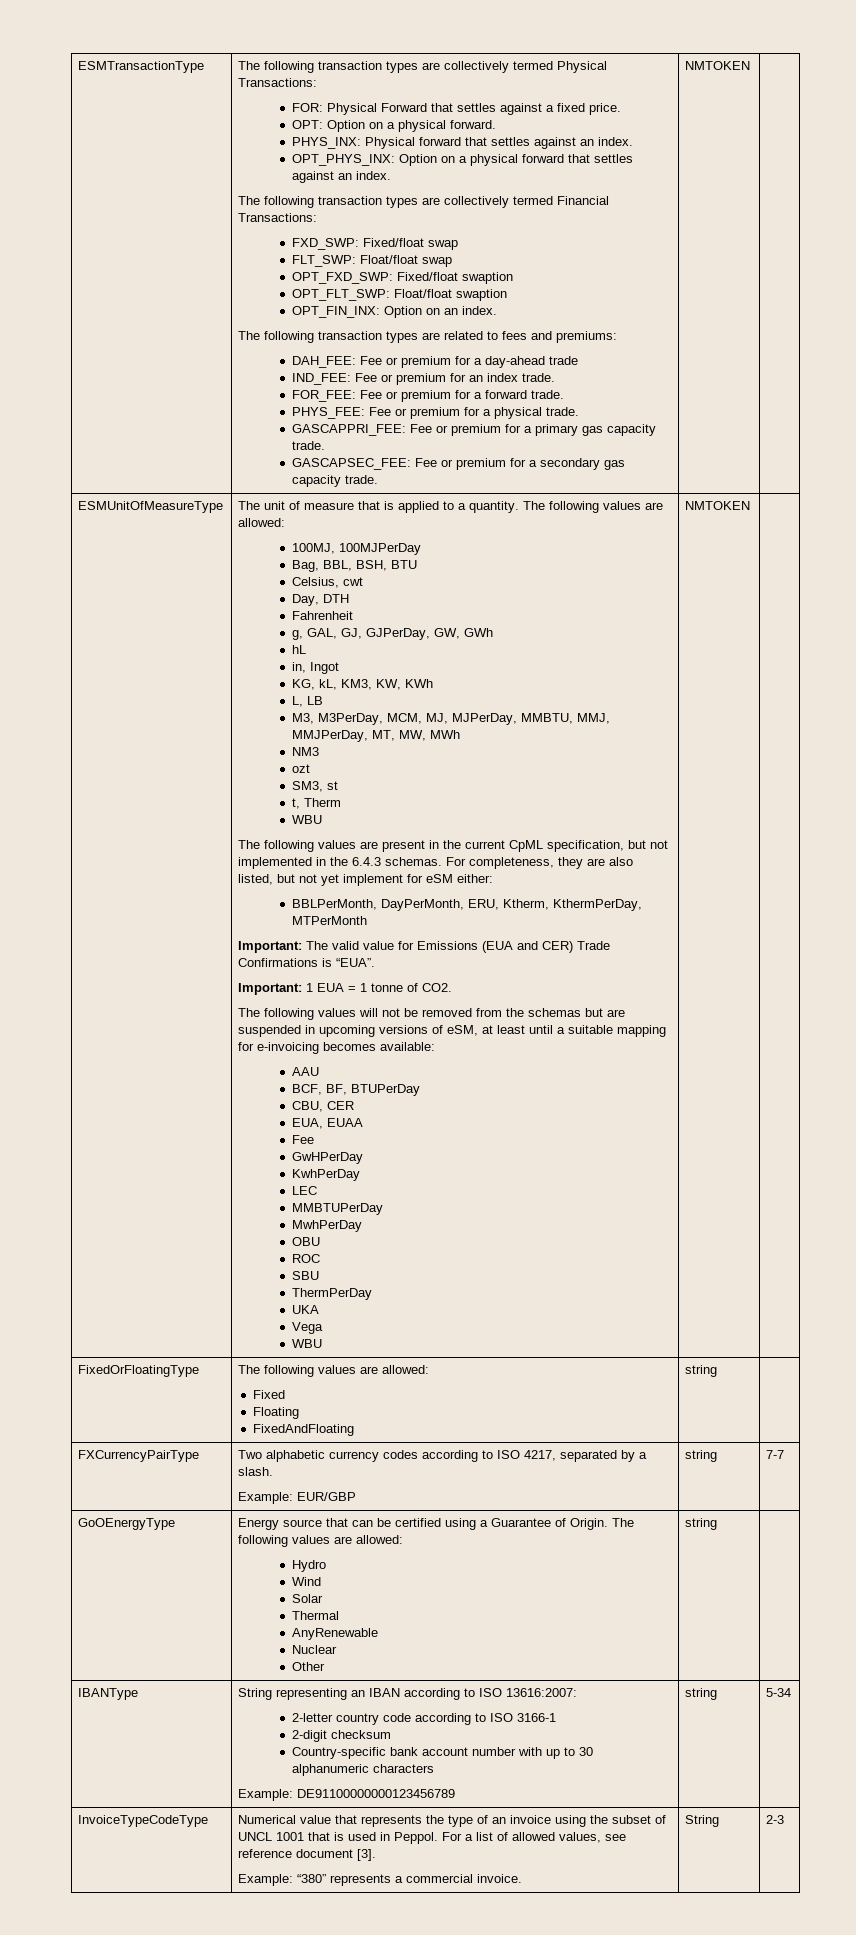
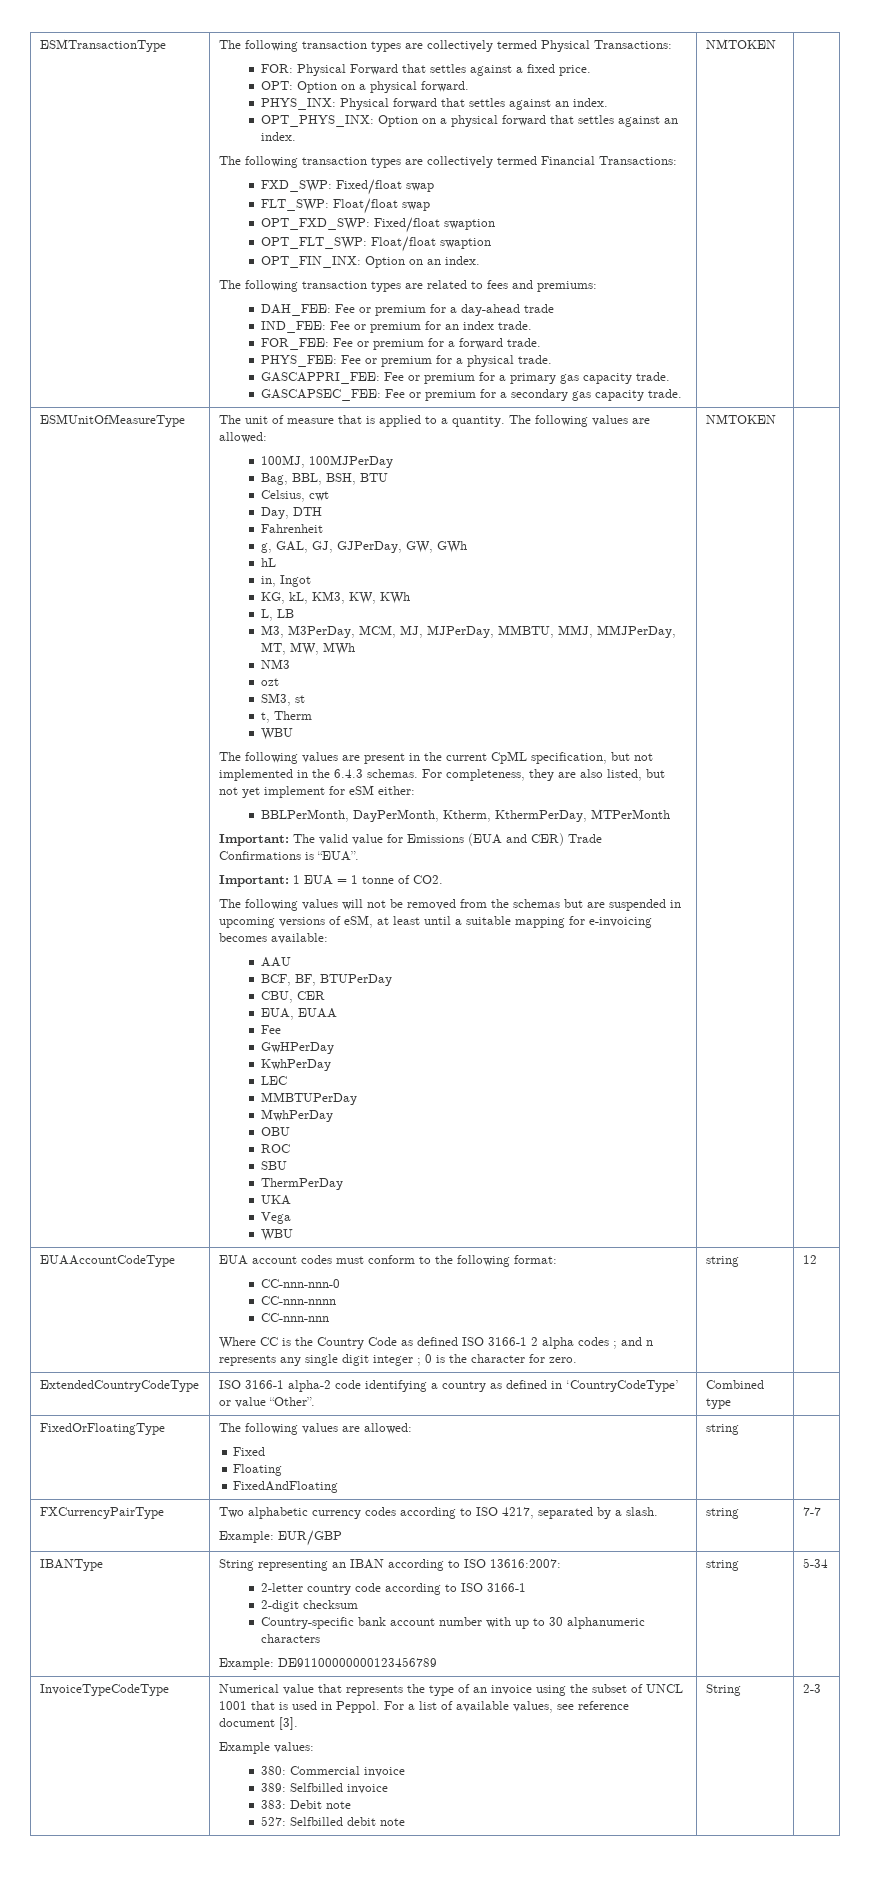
[467,899,499,910] ERU, -> (440, 815) none
(751, 505) none -> [39,1255,175,1267] [218,1255,557,1267] [261,1279,341,1288] [261,1296,337,1305] [261,1313,330,1322] [218,1337,653,1349] [218,1354,577,1366] [705,1256,739,1267] [802,1255,817,1264] [39,1380,199,1392] [218,1380,679,1392] [218,1397,315,1408] [705,1380,764,1389] [705,1398,731,1409] // EUAAccountCodeType | EUA account codes must conform to the following format: // CC-nnn-nnn-0 // CC-nnn-nnnn // CC-nnn-nnn // Where CC is the Country Code as defined ISO 3166-1 2 alpha codes ; and n represents any single digit integer ; 0 is the character for zero. | string | 12 // ExtendedCountryCodeType | ISO 3166-1 alpha-2 code identifying a country as defined in ‘CountryCodeType’ or value “Other”. | Combined type |
[78,1518,176,1530] [238,1518,635,1530] [238,1535,404,1547] [291,1560,326,1572] [291,1577,321,1586] [291,1594,323,1603] [291,1611,339,1620] [291,1628,378,1640] [291,1645,337,1654] [291,1662,325,1671] [685,1518,718,1530] // GoOEnergyType | Energy source that can be certified using a Guarantee of Origin. The following values are allowed: // Hydro // Wind // Solar // Thermal // AnyRenewable // Nuclear // Other | string | -> (821, 1511) none
[512,1832,556,1841] allowed -> [455,1701,509,1712] available
[238,1874,523,1886] Example: “380” represents a commercial invoice. -> [218,1742,314,1754] [261,1766,406,1777] [261,1783,389,1794] [261,1800,352,1809] [261,1816,406,1826] Example values: // 380: Commercial invoice // 389: Selfbilled invoice // 383: Debit note // 527: Selfbilled debit note

